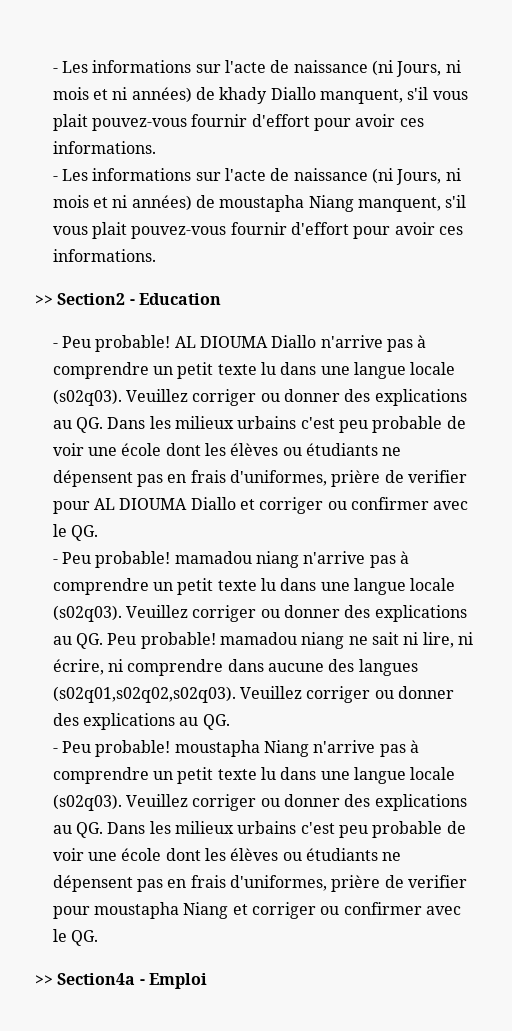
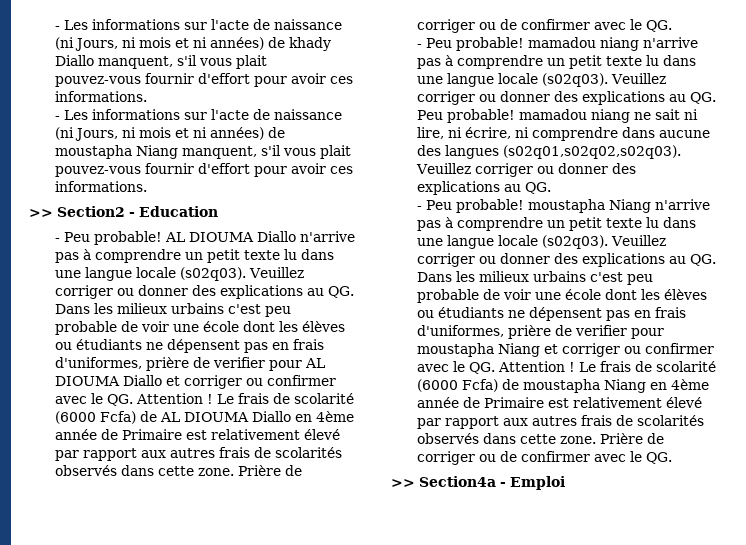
(99, 533) none -> [135,393,354,404] [54,411,354,424] [54,429,340,440] [54,447,342,461] [54,465,302,476] [416,19,672,33] Attention ! Le frais de scolarité (6000 Fcfa) de AL DIOUMA Diallo en 4ème année de Primaire est relativement élevé par rapport aux autres frais de scolarités observés dans cette zone. Prière de corriger ou de confirmer avec le QG.
(99, 938) none -> [497,361,716,372] [416,379,709,393] [416,397,702,408] [416,415,704,429] [416,433,664,444] [416,451,672,465] Attention ! Le frais de scolarité (6000 Fcfa) de moustapha Niang en 4ème année de Primaire est relativement élevé par rapport aux autres frais de scolarités observés dans cette zone. Prière de corriger ou de confirmer avec le QG.

